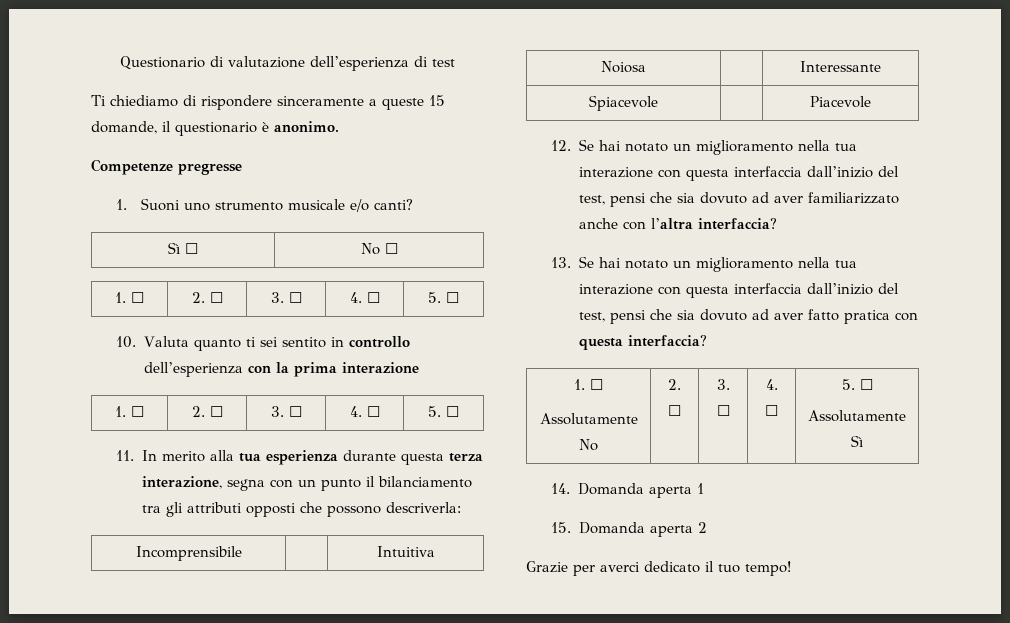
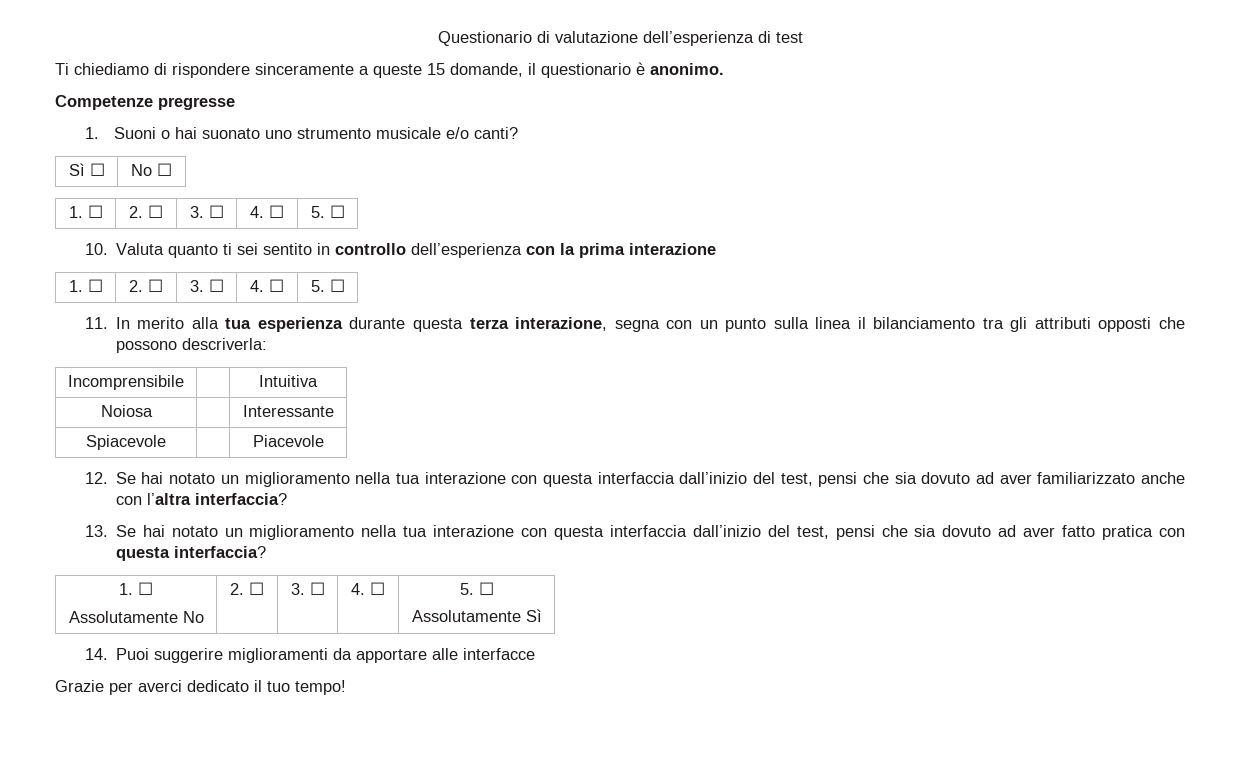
(181, 204) none -> [161,127,261,139] o hai suonato
(361, 485) none -> [773,317,852,329] sulla linea
[577,483,704,498] [551,522,707,537] Domanda aperta 1 // 15. Domanda aperta 2 -> [115,648,535,663] Puoi suggerire miglioramenti da apportare alle interfacce

